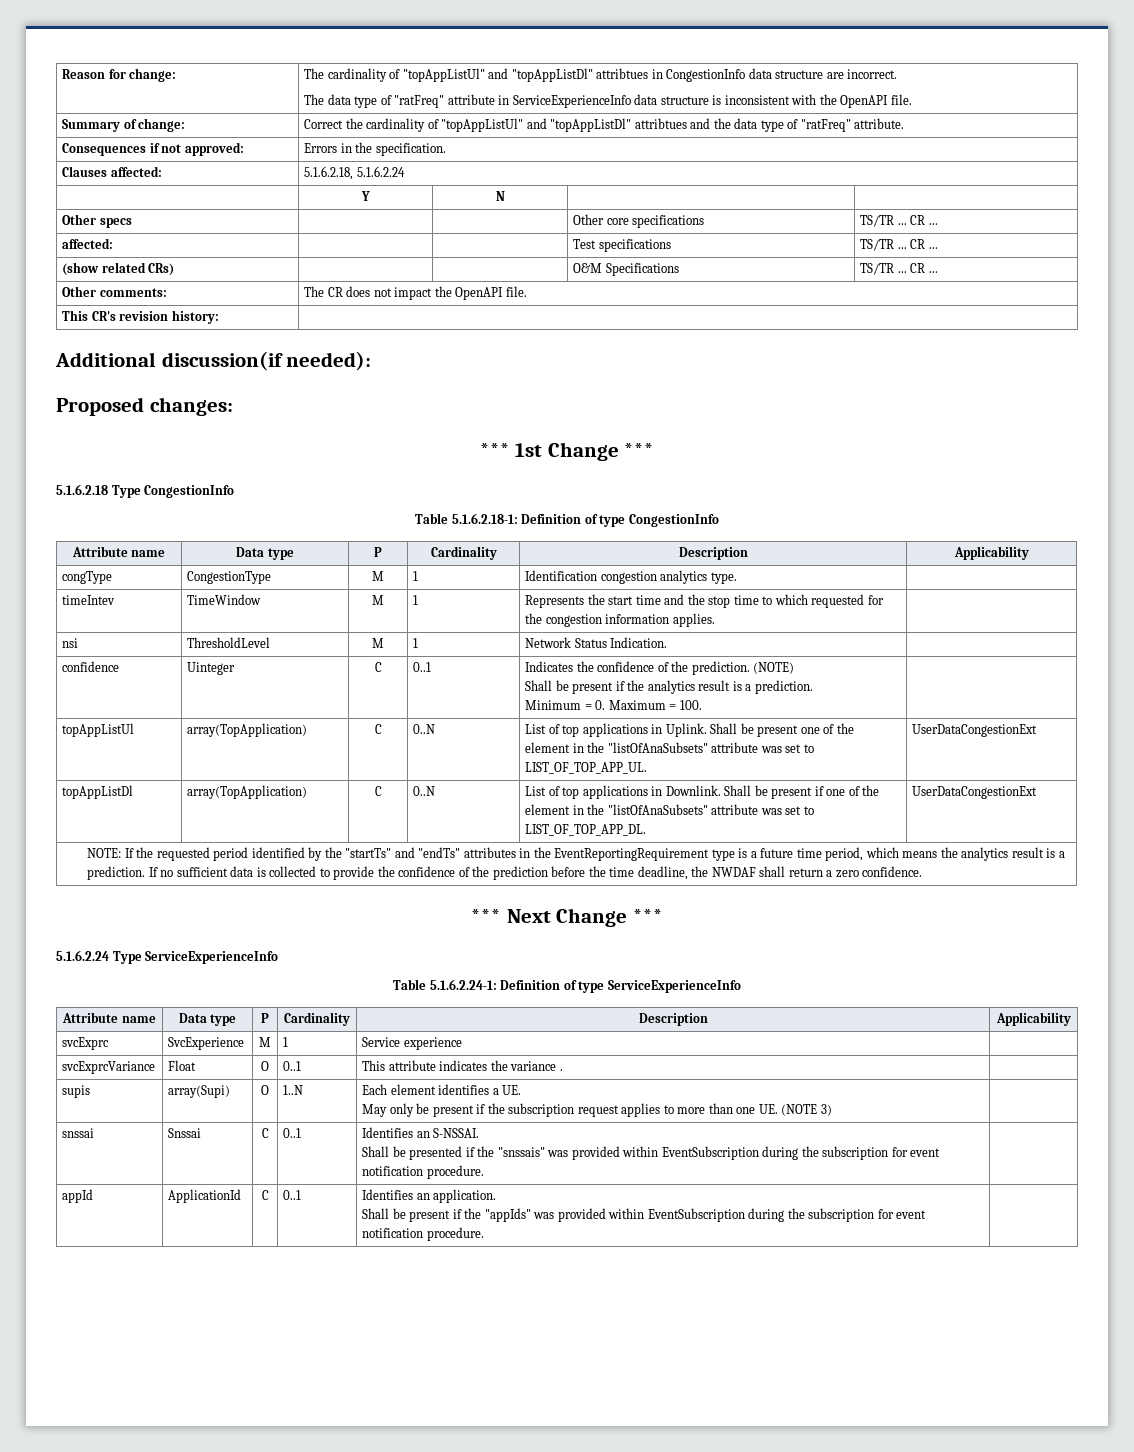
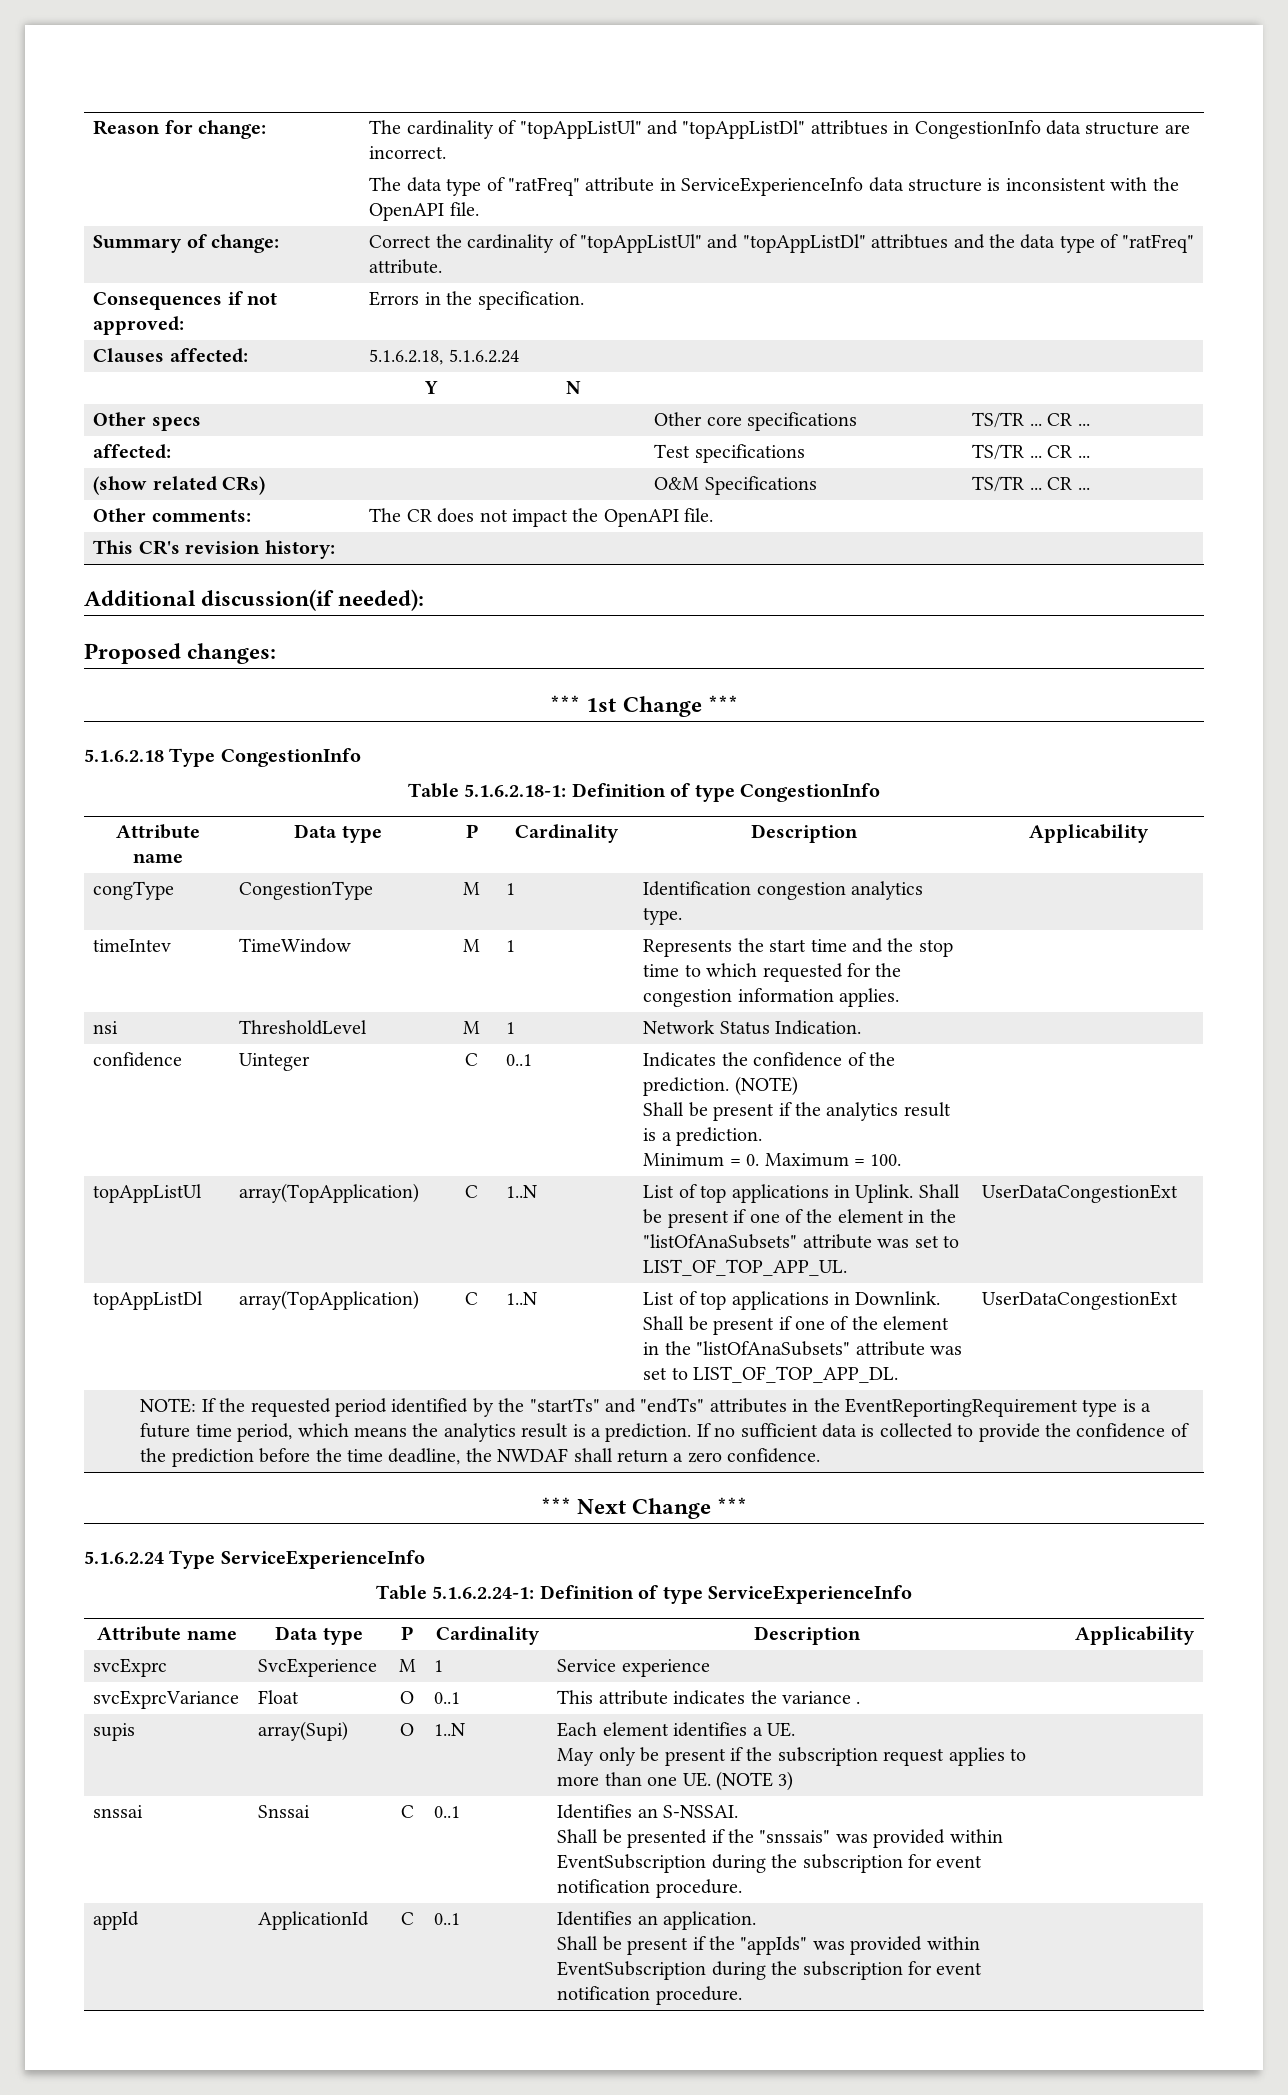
[413,724,436,734] 0..N -> [506,1185,538,1198] 1..N
(799, 731) none -> [733,1209,747,1223] if
[413,786,436,796] 0..N -> [506,1292,538,1305] 1..N

